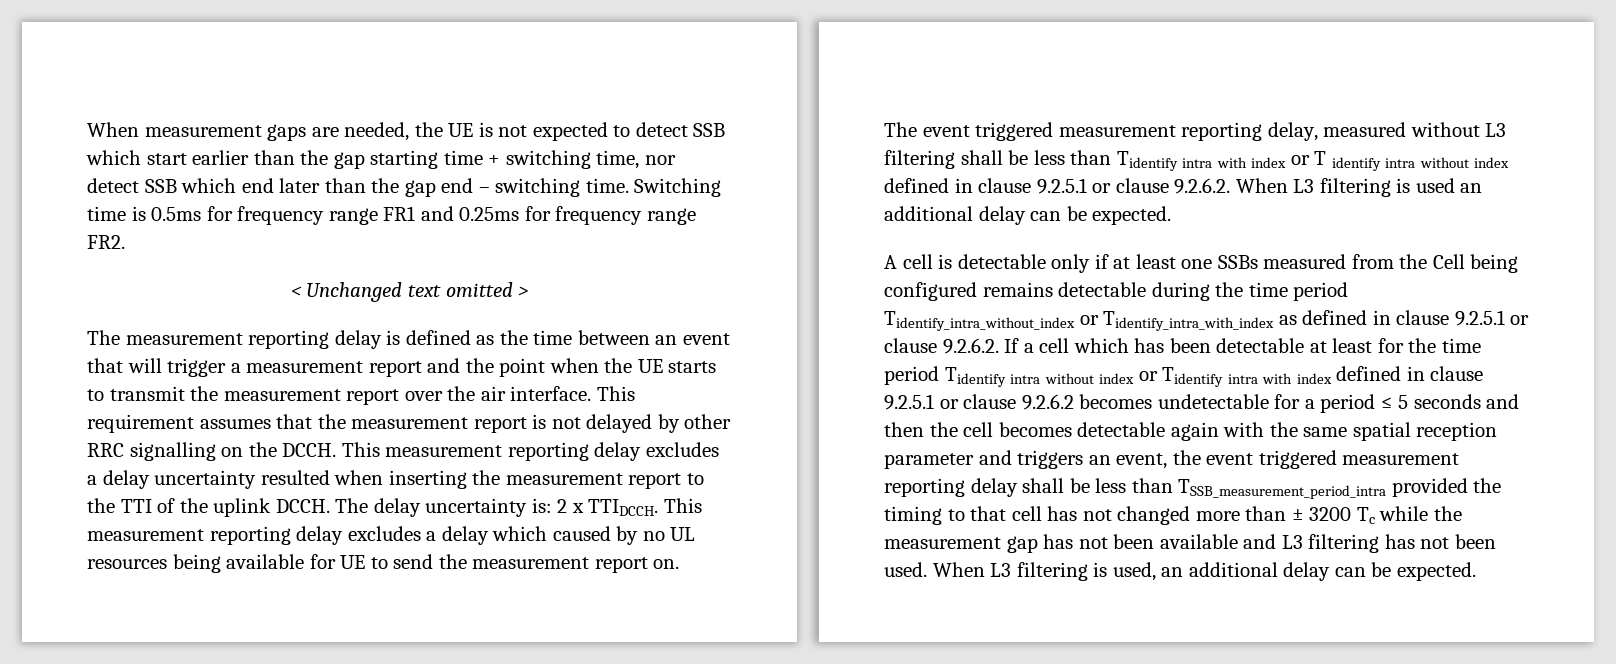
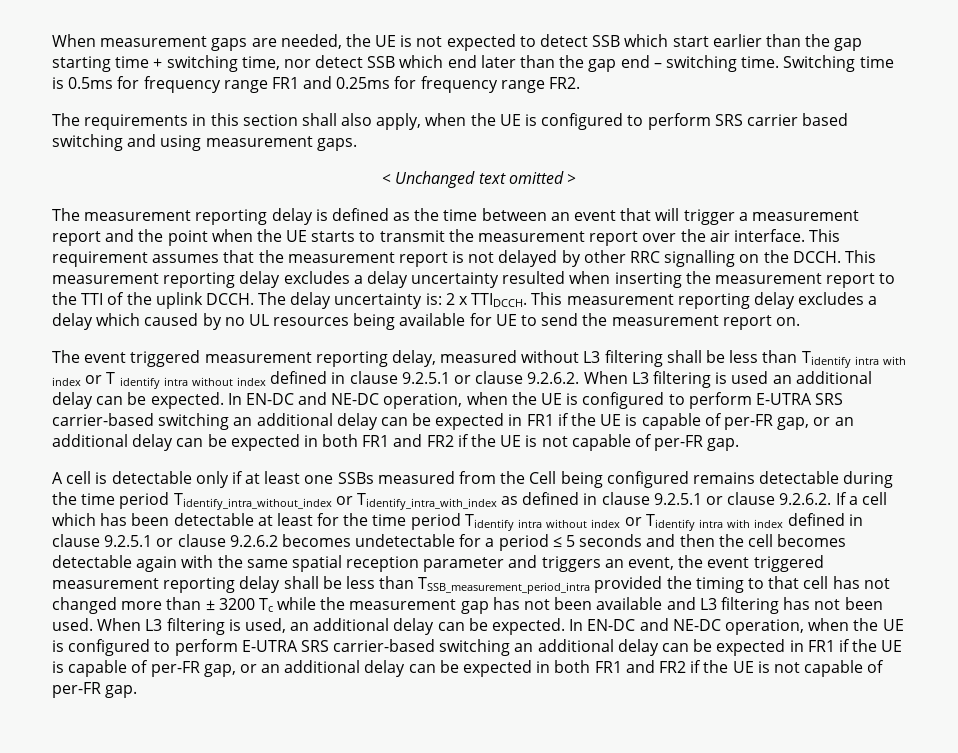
(125, 242) none -> [52,113,849,130] [52,134,357,151] // The requirements in this section shall also apply, when the UE is configured to perform SRS carrier based switching and using measurement gaps.
(1172, 215) none -> [227,392,844,409] [52,413,854,430] [52,434,740,451] In EN-DC and NE-DC operation, when the UE is configured to perform E-UTRA SRS carrier-based switching an additional delay can be expected in FR1 if the UE is capable of per-FR gap, or an additional delay can be expected in both FR1 and FR2 if the UE is not capable of per-FR gap.
(1476, 571) none -> [569,618,904,635] [52,639,903,656] [52,660,885,677] [52,682,138,698] In EN-DC and NE-DC operation, when the UE is configured to perform E-UTRA SRS carrier-based switching an additional delay can be expected in FR1 if the UE is capable of per-FR gap, or an additional delay can be expected in both FR1 and FR2 if the UE is not capable of per-FR gap.

